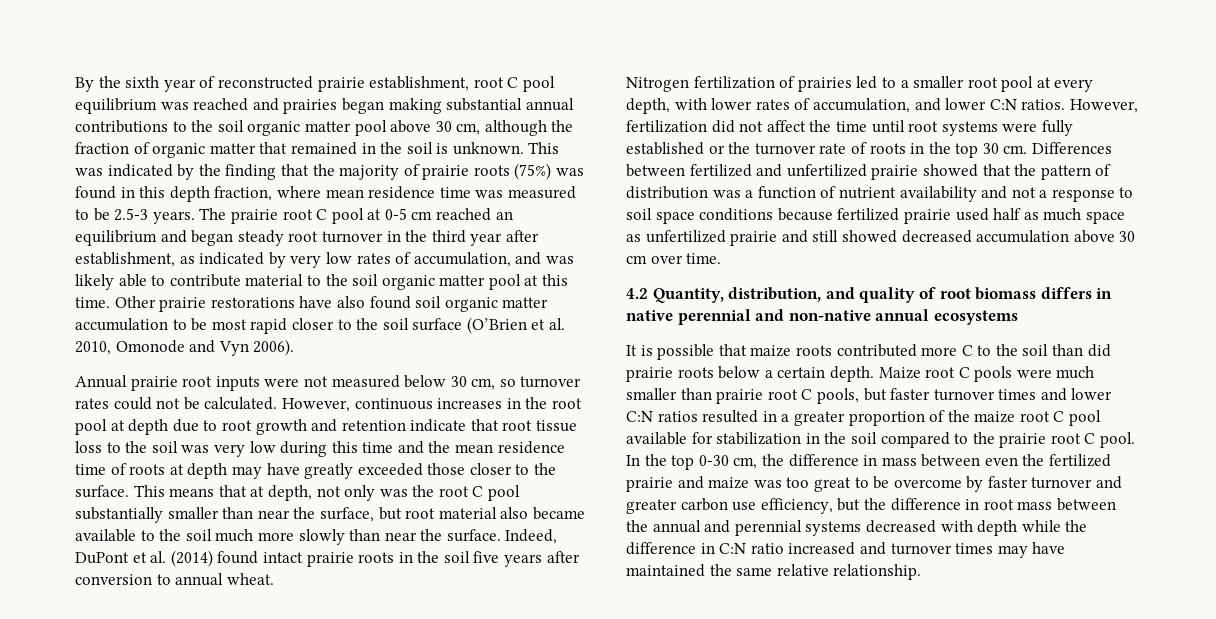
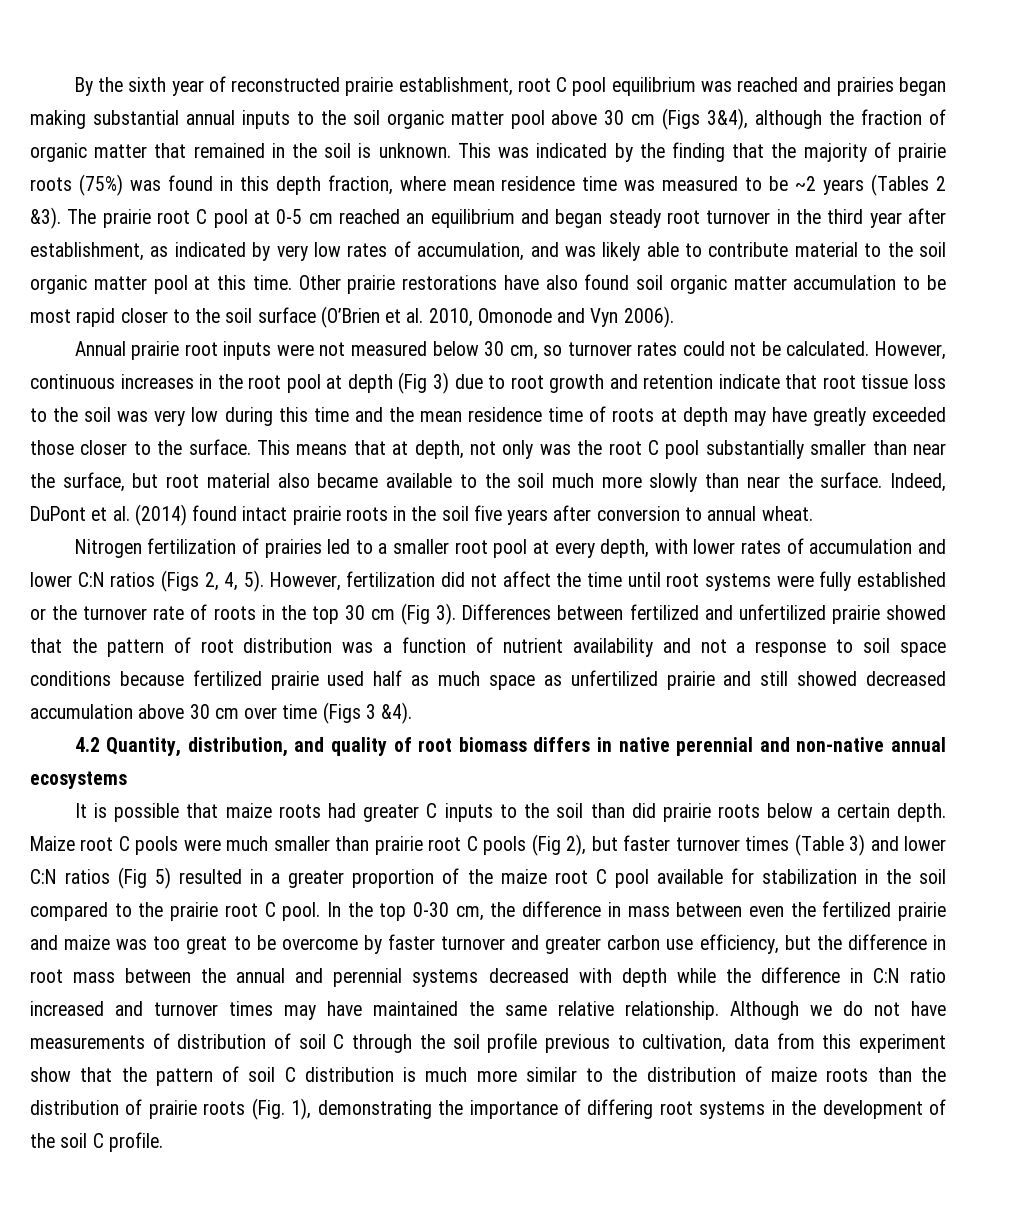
[75,120,168,133] contributions -> [241,110,290,129] inputs
[456,123,481,135] cm, -> [631,108,749,130] cm (Figs 3&4),
[114,208,195,224] 2.5-3 years. -> [795,174,946,196] [30,207,61,229] ~2 years (Tables 2 &3).
(169, 427) none -> [398,372,449,394] (Fig 3)
[812,98,1066,113] accumulation, and lower C:N ratios. -> [809,539,947,554] [30,570,265,592] accumulation and lower C:N ratios (Figs 2, 4, 5).
[1003,145,1028,154] cm. -> [371,603,457,625] cm (Fig 3).
(1112, 170) none -> [200,639,234,653] root
[686,253,722,264] time. -> [282,702,413,724] time (Figs 3 &4).
[836,344,973,357] contributed more C -> [327,803,493,822] had greater C inputs
[816,388,859,404] pools, -> [483,834,587,856] pools (Fig 2),
[1040,388,1113,401] [626,411,698,422] and lower C:N ratios -> [794,834,947,856] [30,867,172,889] (Table 3) and lower C:N ratios (Fig 5)
(922, 572) none -> [730,1001,946,1020] [30,1033,946,1053] [30,1066,947,1086] [30,1098,946,1120] [30,1132,163,1152] Although we do not have measurements of distribution of soil C through the soil profile previous to cultivation, data from this experiment show that the pattern of soil C distribution is much more similar to the distribution of maize roots than the distribution of prairie roots (Fig. 1), demonstrating the importance of differing root systems in the development of the soil C profile.

